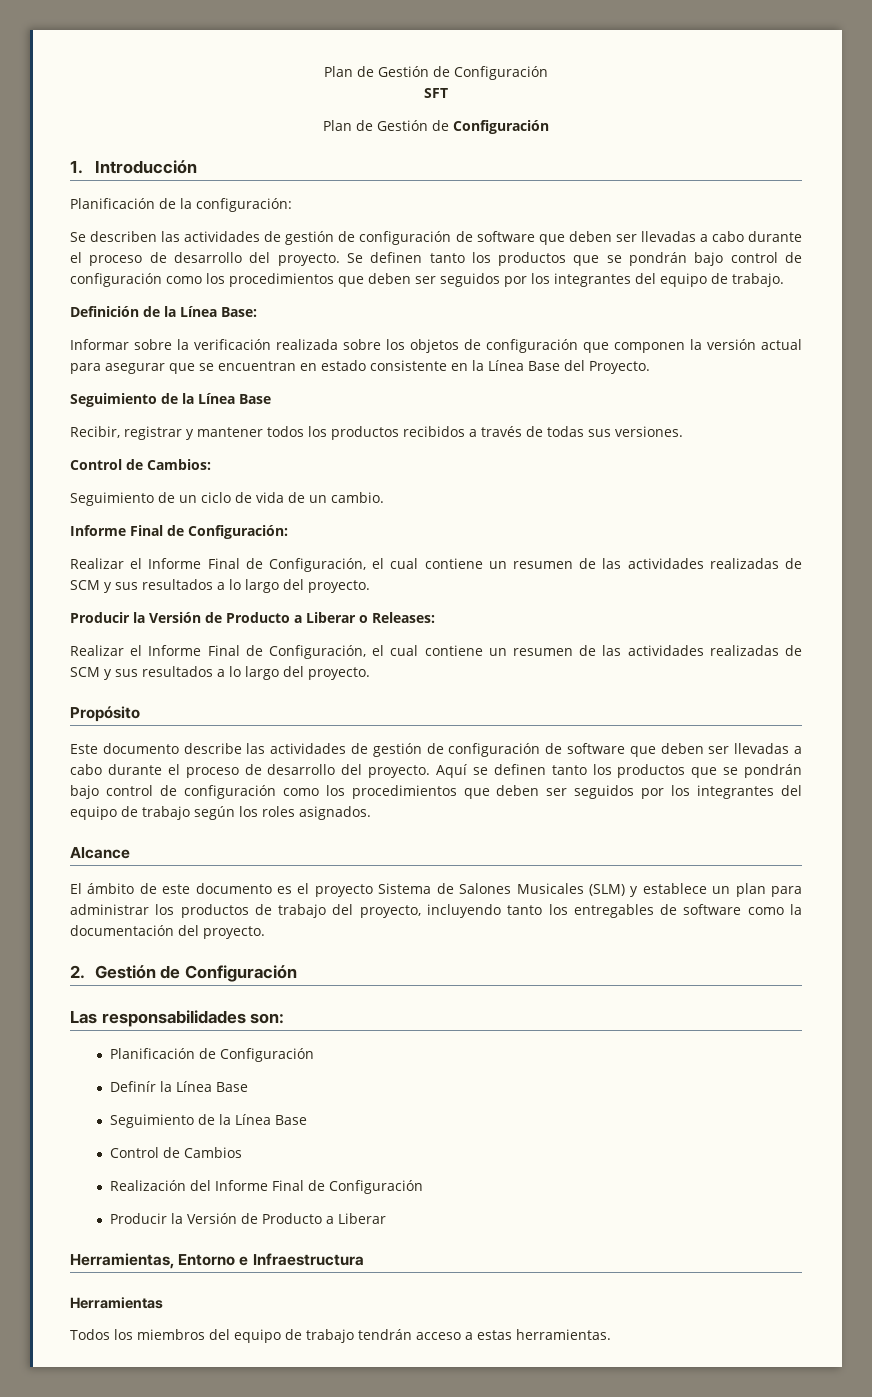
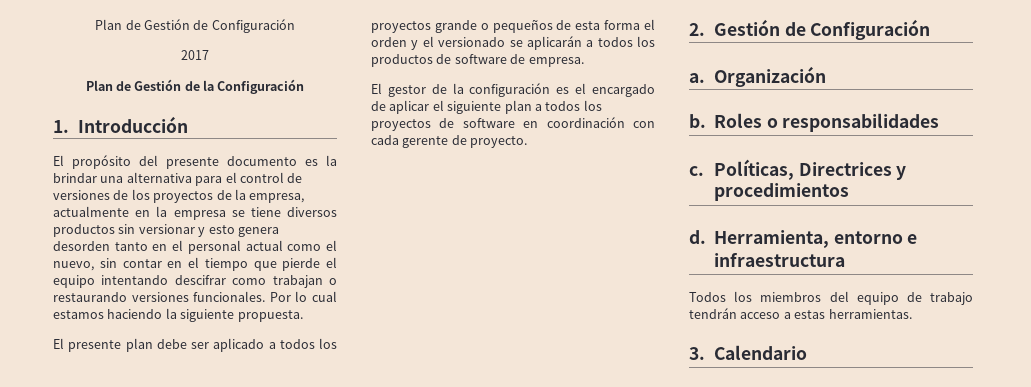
[324,66,548,80] [424,88,448,98] [323,120,449,131] Plan de Gestión de Configuración // SFT // Plan de Gestión de -> [95,19,295,33] [181,50,209,60] [85,79,215,91] Plan de Gestión de Configuración // 2017 // Plan de Gestión de la
[70,198,292,212] [70,231,802,245] [70,252,802,266] [70,273,784,287] [70,306,257,317] [70,339,802,353] [70,360,650,374] [70,393,271,407] [70,426,683,440] [70,459,211,470] [70,492,384,506] [70,525,288,539] [70,558,803,572] [70,579,370,593] [70,612,435,623] [70,645,803,659] [70,666,370,680] [70,706,140,722] [70,743,802,757] [70,764,802,778] [70,785,803,799] [70,806,371,820] [70,847,130,859] [70,883,802,897] [70,904,803,918] [70,925,199,936] Planificación de la configuración: // Se describen las actividades de gestión de configuración de software que deben ser llevadas a cabo durante el proceso de desarrollo del proyecto. Se definen tanto los productos que se pondrán bajo control de configuración como los procedimientos que deben ser seguidos por los integrantes del equipo de trabajo. // Definición de la Línea Base: // Informar sobre la verificación realizada sobre los objetos de configuración que componen la versión actual para asegurar que se encuentran en estado consistente en la Línea Base del Proyecto. // Seguimiento de la Línea Base // Recibir, registrar y mantener todos los productos recibidos a través de todas sus versiones. // Control de Cambios: // Seguimiento de un ciclo de vida de un cambio. // Informe Final de Configuración: // Realizar el Informe Final de Configuración, el cual contiene un resumen de las actividades realizadas de SCM y sus resultados a lo largo del proyecto. // Producir la Versión de Producto a Liberar o Releases: // Realizar el Informe Final de Configuración, el cual contiene un resumen de las actividades realizadas de SCM y sus resultados a lo largo del proyecto. // Propósito // Este documento describe las actividades de gestión de configuración de software que deben ser llevadas a cabo durante el proceso de desarrollo del proyecto. Aquí se definen tanto los productos que se pondrán bajo control de configuración como los procedimientos que deben ser seguidos por los integrantes del equipo de trabajo según los roles asignados. // Alcance // El ámbito de este documento es el proyecto Sistema de Salones Musicales (SLM) y establece un plan para administrar los productos de trabajo del proyecto, incluyendo tanto los entregables de software como la documentación del -> [53,155,337,169] [53,172,303,186] [53,189,305,203] [53,206,337,220] [53,224,279,237] [53,240,338,254] [53,257,337,271] [53,275,337,288] [53,291,337,302] [53,308,303,322] [53,338,337,352] [371,19,655,33] [371,36,655,50] [371,54,584,67] [371,83,655,97] [371,100,602,114] [371,117,655,131] [371,135,467,148] El propósito del presente documento es la brindar una alternativa para el control de versiones de los proyectos de la empresa, actualmente en la empresa se tiene diversos productos sin versionar y esto genera desorden tanto en el personal actual como el nuevo, sin contar en el tiempo que pierde el equipo intentando descifrar como trabajan o restaurando versiones funcionales. Por lo cual estamos haciendo la siguiente propuesta. // El presente plan debe ser aplicado a todos los proyectos grande o pequeños de esta forma el orden y el versionado se aplicarán a todos los productos de software de empresa. // El gestor de la configuración es el encargado de aplicar el siguiente plan a todos los proyectos de software en coordinación con cada gerente de
[70,1010,285,1027] [109,1048,314,1062] [109,1081,248,1092] [109,1114,307,1128] [109,1147,242,1158] [109,1180,423,1194] [109,1213,386,1224] [70,1253,364,1269] [70,1297,163,1309] Las responsabilidades son: // Planificación de Configuración // Definír la Línea Base // Seguimiento de la Línea Base // Control de Cambios // Realización del Informe Final de Configuración // Producir la Versión de Producto a Liberar // Herramientas, Entorno e Infraestructura // Herramientas -> [689,66,826,87] [689,113,940,132] [689,159,907,180] [713,183,849,201] [689,230,918,248] [713,252,845,267] a. Organización // b. Roles o responsabilidades // c. Políticas, Directrices y procedimientos // d. Herramienta, entorno e infraestructura
(611, 1334) none -> [689,345,807,360] // 3. Calendario

